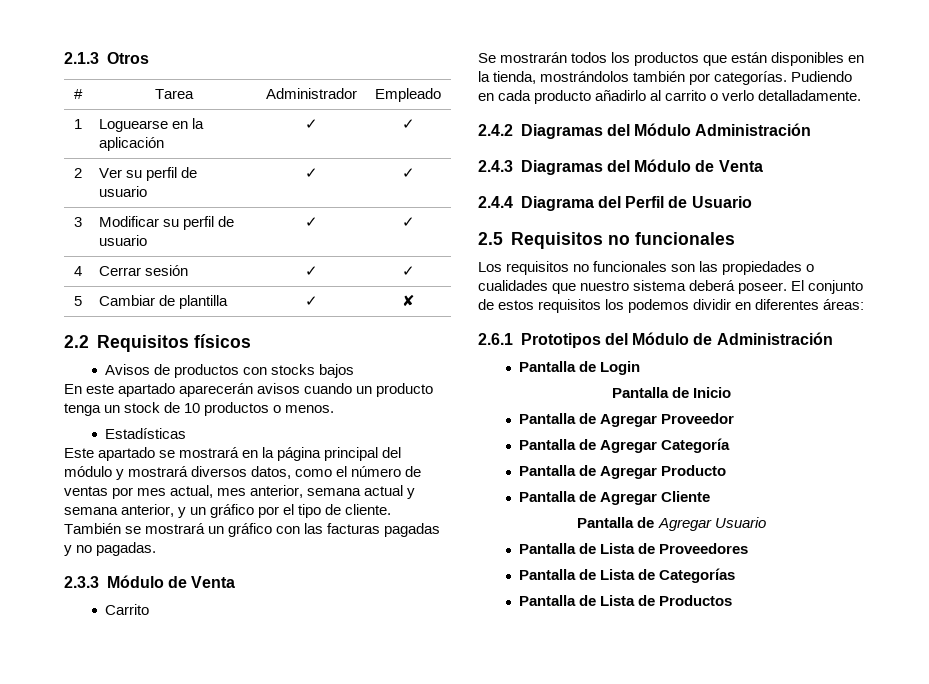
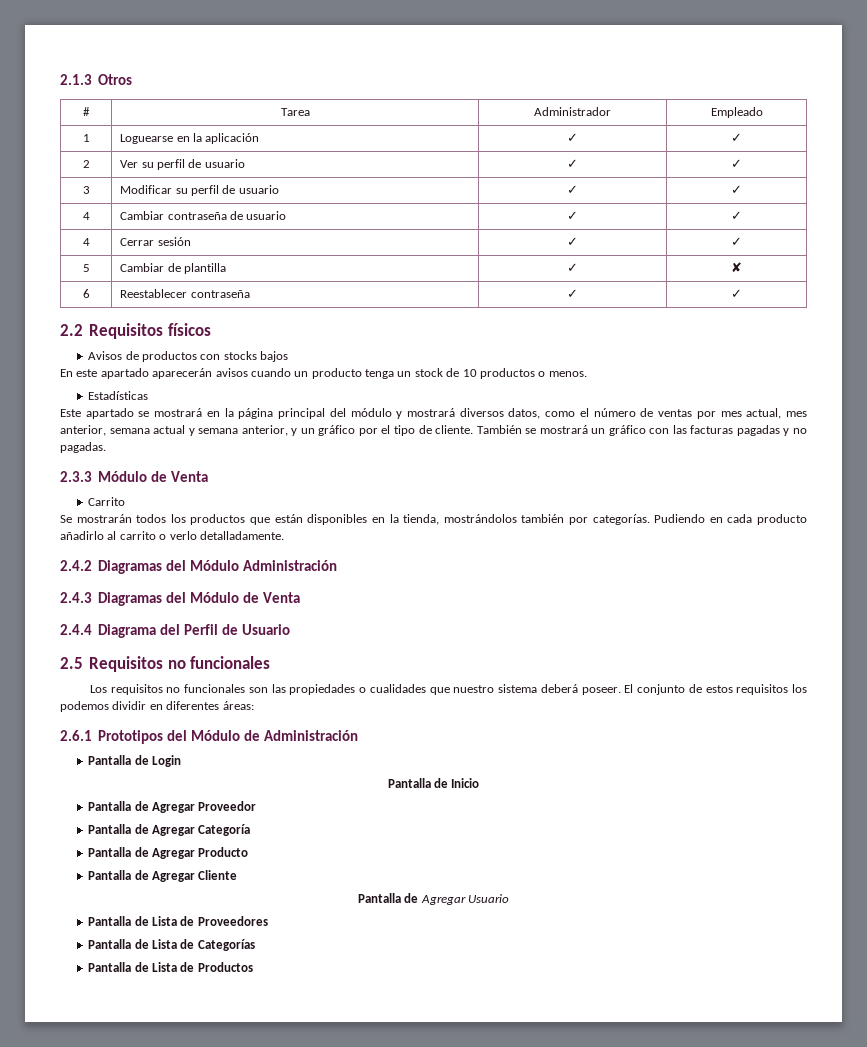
(415, 222) none -> [82,212,90,220] [120,211,287,220] [567,211,578,220] [731,211,742,220] // 4 | Cambiar contraseña de usuario | ✓ | ✓
(415, 300) none -> [82,289,90,298] [120,289,250,298] [567,289,578,298] [731,289,742,298] // 6 | Reestablecer contraseña | ✓ | ✓

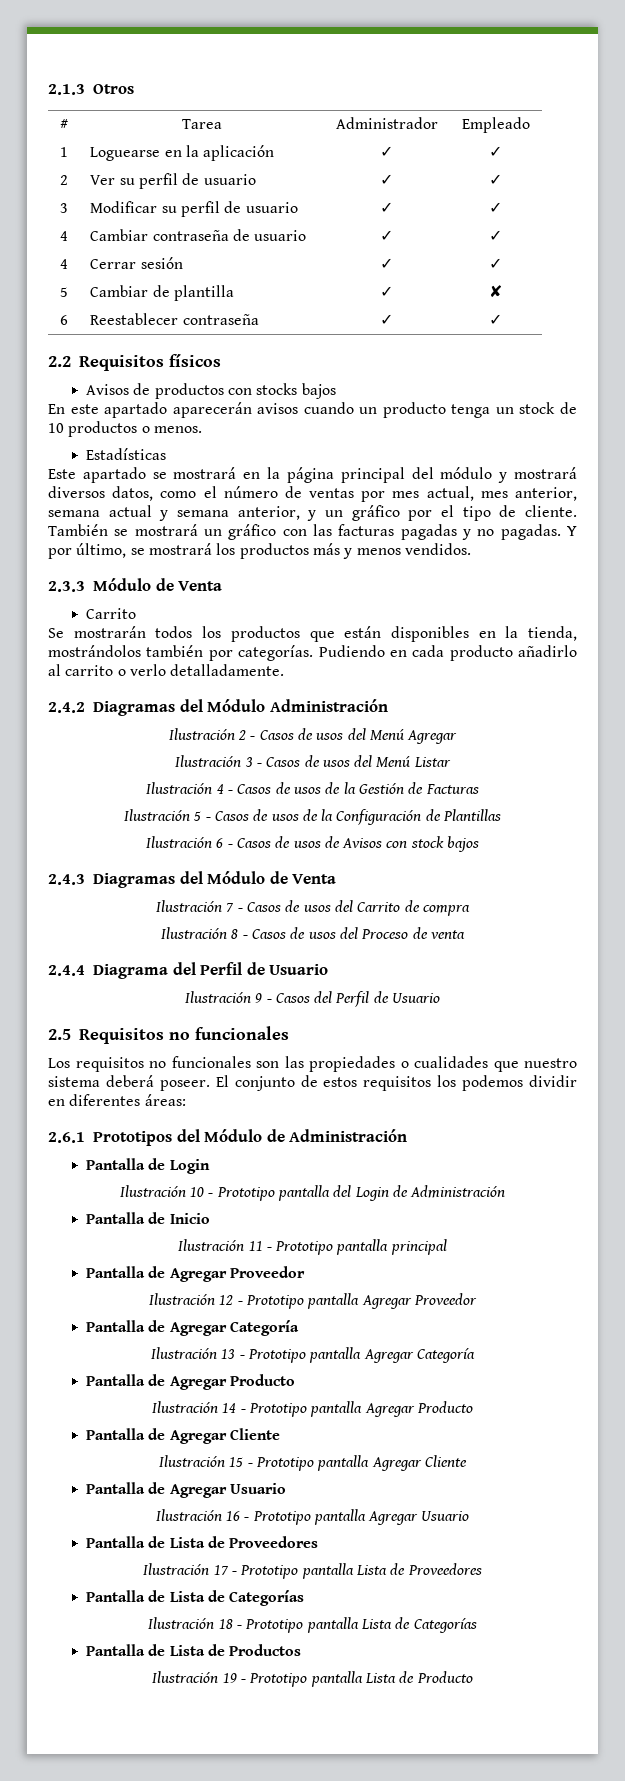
(106, 447) none -> [567,526,577,536] [48,543,471,559] Y por último, se mostrará los productos más y menos vendidos.
(337, 565) none -> [168,728,458,744] [175,755,451,767] [146,782,479,794] [123,809,502,825] [145,836,480,852] // Ilustración 2 - Casos de usos del Menú Agregar // Ilustración 3 - Casos de usos del Menú Listar // Ilustración 4 - Casos de usos de la Gestión de Facturas // Ilustración 5 - Casos de usos de la Configuración de Plantillas // Ilustración 6 - Casos de usos de Avisos con stock bajos
(300, 597) none -> [156,900,470,916] [161,927,465,939] // Ilustración 7 - Casos de usos del Carrito de compra // Ilustración 8 - Casos de usos del Proceso de venta
(290, 629) none -> [184,991,441,1007] // Ilustración 9 - Casos del Perfil de Usuario
[387,778,480,788] [88,801,257,813] [88,824,251,836] [88,847,249,859] [88,870,238,882] [357,893,419,903] Pantalla de Inicio // Pantalla de Agregar Proveedor // Pantalla de Agregar Categoría // Pantalla de Agregar Producto // Pantalla de Agregar Cliente // Pantalla de -> [119,1185,506,1201] [85,1212,210,1224] [178,1239,447,1255] [85,1266,305,1282] [149,1293,477,1309] [85,1320,299,1336] [151,1347,475,1363] [85,1374,295,1390] [152,1401,473,1417] [85,1428,280,1444] [159,1455,467,1471] [85,1482,286,1498] [155,1509,366,1525] Ilustración 10 - Prototipo pantalla del Login de Administración // Pantalla de Inicio // Ilustración 11 - Prototipo pantalla principal // Pantalla de Agregar Proveedor // Ilustración 12 - Prototipo pantalla Agregar Proveedor // Pantalla de Agregar Categoría // Ilustración 13 - Prototipo pantalla Agregar Categoría // Pantalla de Agregar Producto // Ilustración 14 - Prototipo pantalla Agregar Producto // Pantalla de Agregar Cliente // Ilustración 15 - Prototipo pantalla Agregar Cliente // Pantalla de Agregar Usuario // Ilustración 16 - Prototipo pantalla
(268, 921) none -> [143,1563,482,1579] // Ilustración 17 - Prototipo pantalla Lista de Proveedores
(255, 945) none -> [148,1617,477,1633] // Ilustración 18 - Prototipo pantalla Lista de Categorías
(253, 967) none -> [152,1671,473,1687] // Ilustración 19 - Prototipo pantalla Lista de Producto

